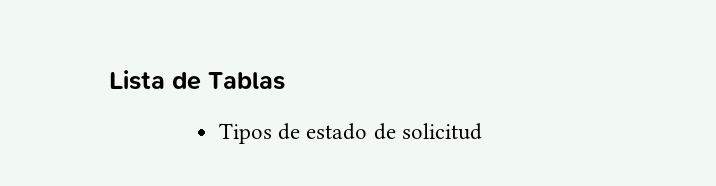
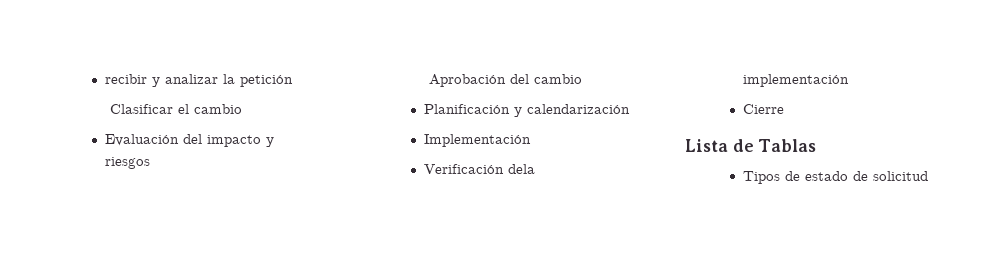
(109, 80) none -> [105,74,294,87] [109,104,242,114] [105,134,275,147] [105,157,151,169] [428,74,582,87] [424,104,631,117] [424,134,532,147] [424,164,536,174] [743,74,850,87] [743,104,785,114] recibir y analizar la petición // Clasificar el cambio // Evaluación del impacto y riesgos // Aprobación del cambio // Planificación y calendarización // Implementación // Verificación dela implementación // Cierre //

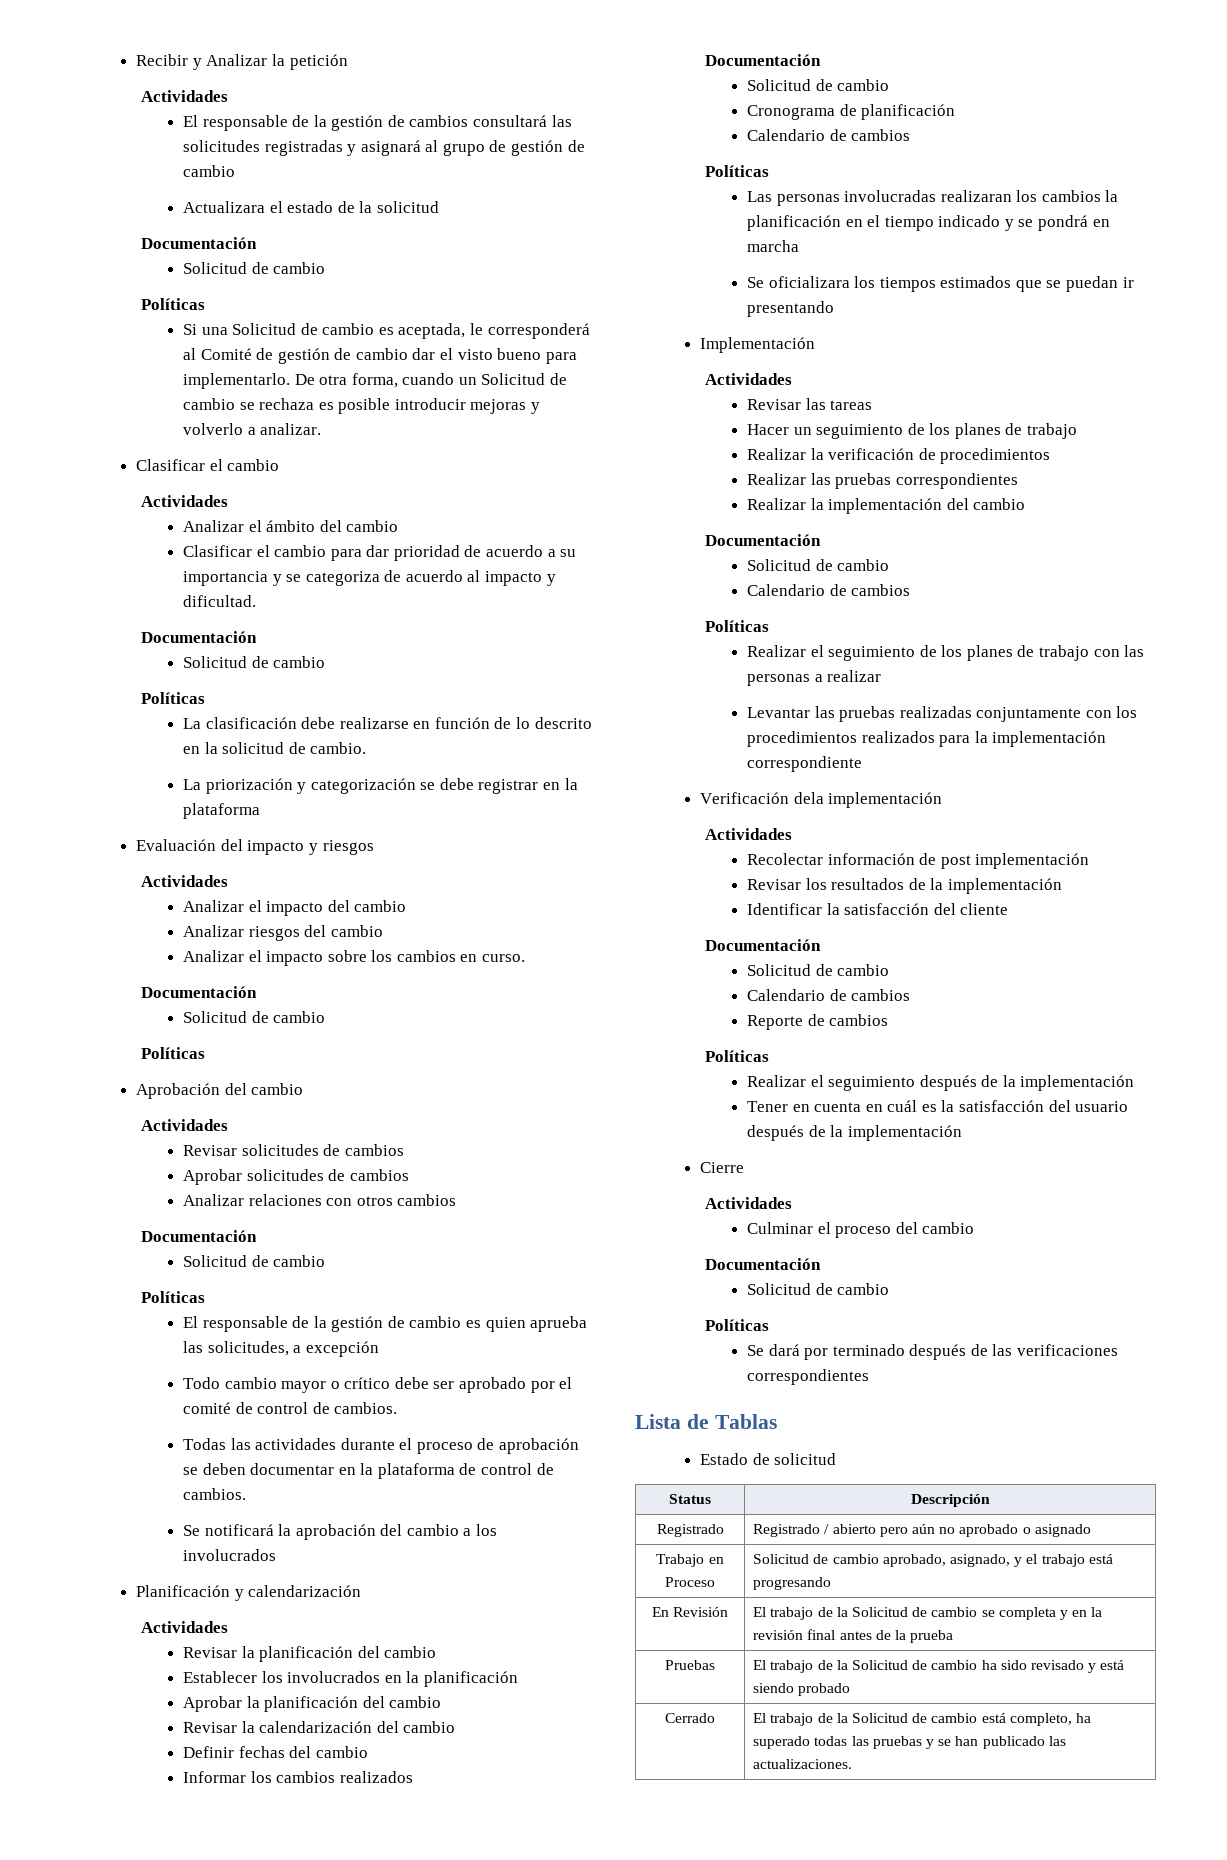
[105,74,219,87] recibir y analizar -> [136,54,268,70] Recibir y Analizar
[109,104,242,114] Clasificar el cambio -> [140,90,228,102] [182,115,572,131] [182,140,585,156] [182,165,235,177] [182,201,439,213] [140,237,257,249] [182,262,326,274] [140,298,205,310] [182,323,590,339] [182,348,577,364] [182,373,568,389] [182,398,541,414] [182,423,322,435] [136,459,280,471] [140,495,228,507] [182,520,399,532] [182,545,577,561] [182,570,556,586] [182,595,256,607] [140,631,257,643] [182,656,326,668] [140,692,205,704] [182,717,592,729] [182,742,367,754] [182,778,578,794] [182,803,260,819] Actividades // El responsable de la gestión de cambios consultará las solicitudes registradas y asignará al grupo de gestión de cambio // Actualizara el estado de la solicitud // Documentación // Solicitud de cambio // Políticas // Si una Solicitud de cambio es aceptada, le corresponderá al Comité de gestión de cambio dar el visto bueno para implementarlo. De otra forma, cuando un Solicitud de cambio se rechaza es posible introducir mejoras y volverlo a analizar. // Clasificar el cambio // Actividades // Analizar el ámbito del cambio // Clasificar el cambio para dar prioridad de acuerdo a su importancia y se categoriza de acuerdo al impacto y dificultad. // Documentación // Solicitud de cambio // Políticas // La clasificación debe realizarse en función de lo descrito en la solicitud de cambio. // La priorización y categorización se debe registrar en la plataforma
[428,74,582,87] [424,104,631,117] [424,134,532,147] [424,164,536,174] [743,74,850,87] [743,104,785,114] Aprobación del cambio // Planificación y calendarización // Implementación // Verificación dela implementación // Cierre -> [140,875,228,887] [182,900,407,916] [182,925,383,941] [182,950,526,966] [140,986,257,998] [182,1011,326,1023] [140,1047,205,1059] [136,1083,304,1099] [140,1119,228,1131] [182,1144,404,1156] [182,1169,409,1185] [182,1194,457,1206] [140,1230,257,1242] [182,1255,326,1267] [140,1291,205,1303] [182,1316,588,1332] [182,1341,379,1357] [182,1377,573,1393] [182,1402,398,1414] [182,1438,580,1454] [182,1463,554,1479] [182,1488,246,1500] [182,1524,498,1540] [182,1549,276,1561] [136,1585,362,1601] [140,1621,228,1633] [182,1646,437,1662] [182,1671,518,1687] [182,1696,442,1712] [182,1721,456,1733] [182,1746,368,1758] [182,1771,413,1783] [704,54,821,66] [746,79,890,91] [746,104,956,120] [746,129,911,141] [704,165,769,177] [746,190,1119,206] [746,215,1110,231] [746,240,799,252] [746,276,1134,292] [746,301,834,317] [700,337,816,353] [704,373,792,385] [746,398,873,410] [746,423,1078,439] [746,448,1051,464] [746,473,1018,489] [746,498,1026,514] [704,534,821,546] [746,559,890,571] [746,584,911,596] [704,620,769,632] [746,645,1145,661] [746,670,882,686] [746,706,1138,722] [746,731,1107,747] [746,756,862,772] [700,792,943,808] [704,828,792,840] [746,853,1090,869] [746,878,1062,894] [746,903,1009,915] [704,939,821,951] [746,964,890,976] [746,989,911,1001] [746,1014,889,1030] [704,1050,769,1062] [746,1075,1135,1091] [746,1100,1129,1112] [746,1125,962,1141] [700,1162,745,1173] [704,1197,792,1209] [746,1222,975,1238] [704,1258,821,1270] [746,1283,890,1295] [704,1319,769,1331] [746,1344,1119,1360] [746,1369,869,1385] Actividades // Analizar el impacto del cambio // Analizar riesgos del cambio // Analizar el impacto sobre los cambios en curso. // Documentación // Solicitud de cambio // Políticas // Aprobación del cambio // Actividades // Revisar solicitudes de cambios // Aprobar solicitudes de cambios // Analizar relaciones con otros cambios // Documentación // Solicitud de cambio // Políticas // El responsable de la gestión de cambio es quien aprueba las solicitudes, a excepción // Todo cambio mayor o crítico debe ser aprobado por el comité de control de cambios. // Todas las actividades durante el proceso de aprobación se deben documentar en la plataforma de control de cambios. // Se notificará la aprobación del cambio a los involucrados // Planificación y calendarización // Actividades // Revisar la planificación del cambio // Establecer los involucrados en la planificación // Aprobar la planificación del cambio // Revisar la calendarización del cambio // Definir fechas del cambio // Informar los cambios realizados // Documentación // Solicitud de cambio // Cronograma de planificación // Calendario de cambios // Políticas // Las personas involucradas realizaran los cambios la planificación en el tiempo indicado y se pondrá en marcha // Se oficializara los tiempos estimados que se puedan ir presentando // Implementación // Actividades // Revisar las tareas // Hacer un seguimiento de los planes de trabajo // Realizar la verificación de procedimientos // Realizar las pruebas correspondientes // Realizar la implementación del cambio // Documentación // Solicitud de cambio // Calendario de cambios // Políticas // Realizar el seguimiento de los planes de trabajo con las personas a realizar // Levantar las pruebas realizadas conjuntamente con los procedimientos realizados para la implementación correspondiente // Verificación dela implementación // Actividades // Recolectar información de post implementación // Revisar los resultados de la implementación // Identificar la satisfacción del cliente // Documentación // Solicitud de cambio // Calendario de cambios // Reporte de cambios // Políticas // Realizar el seguimiento después de la implementación // Tener en cuenta en cuál es la satisfacción del usuario después de la implementación // Cierre // Actividades // Culminar el proceso del cambio // Documentación // Solicitud de cambio // Políticas // Se dará por terminado después de las verificaciones correspondientes
[743,171,849,184] Tipos de estado -> [700,1453,749,1465] Estado
(929, 176) none -> [669,1494,711,1504] [910,1494,990,1507] [656,1524,724,1537] [753,1524,1091,1537] [656,1554,724,1567] [665,1577,715,1587] [753,1554,1113,1567] [753,1577,832,1590] [651,1607,729,1617] [753,1607,1103,1620] [753,1629,954,1643] [665,1660,715,1670] [753,1660,1125,1673] [753,1683,851,1696] [665,1713,715,1723] [753,1713,1091,1726] [753,1736,1066,1749] [753,1759,853,1769] // Status | Descripción // Registrado | Registrado / abierto pero aún no aprobado o asignado // Trabajo en Proceso | Solicitud de cambio aprobado, asignado, y el trabajo está progresando // En Revisión | El trabajo de la Solicitud de cambio se completa y en la revisión final antes de la prueba // Pruebas | El trabajo de la Solicitud de cambio ha sido revisado y está siendo probado // Cerrado | El trabajo de la Solicitud de cambio está completo, ha superado todas las pruebas y se han publicado las actualizaciones.

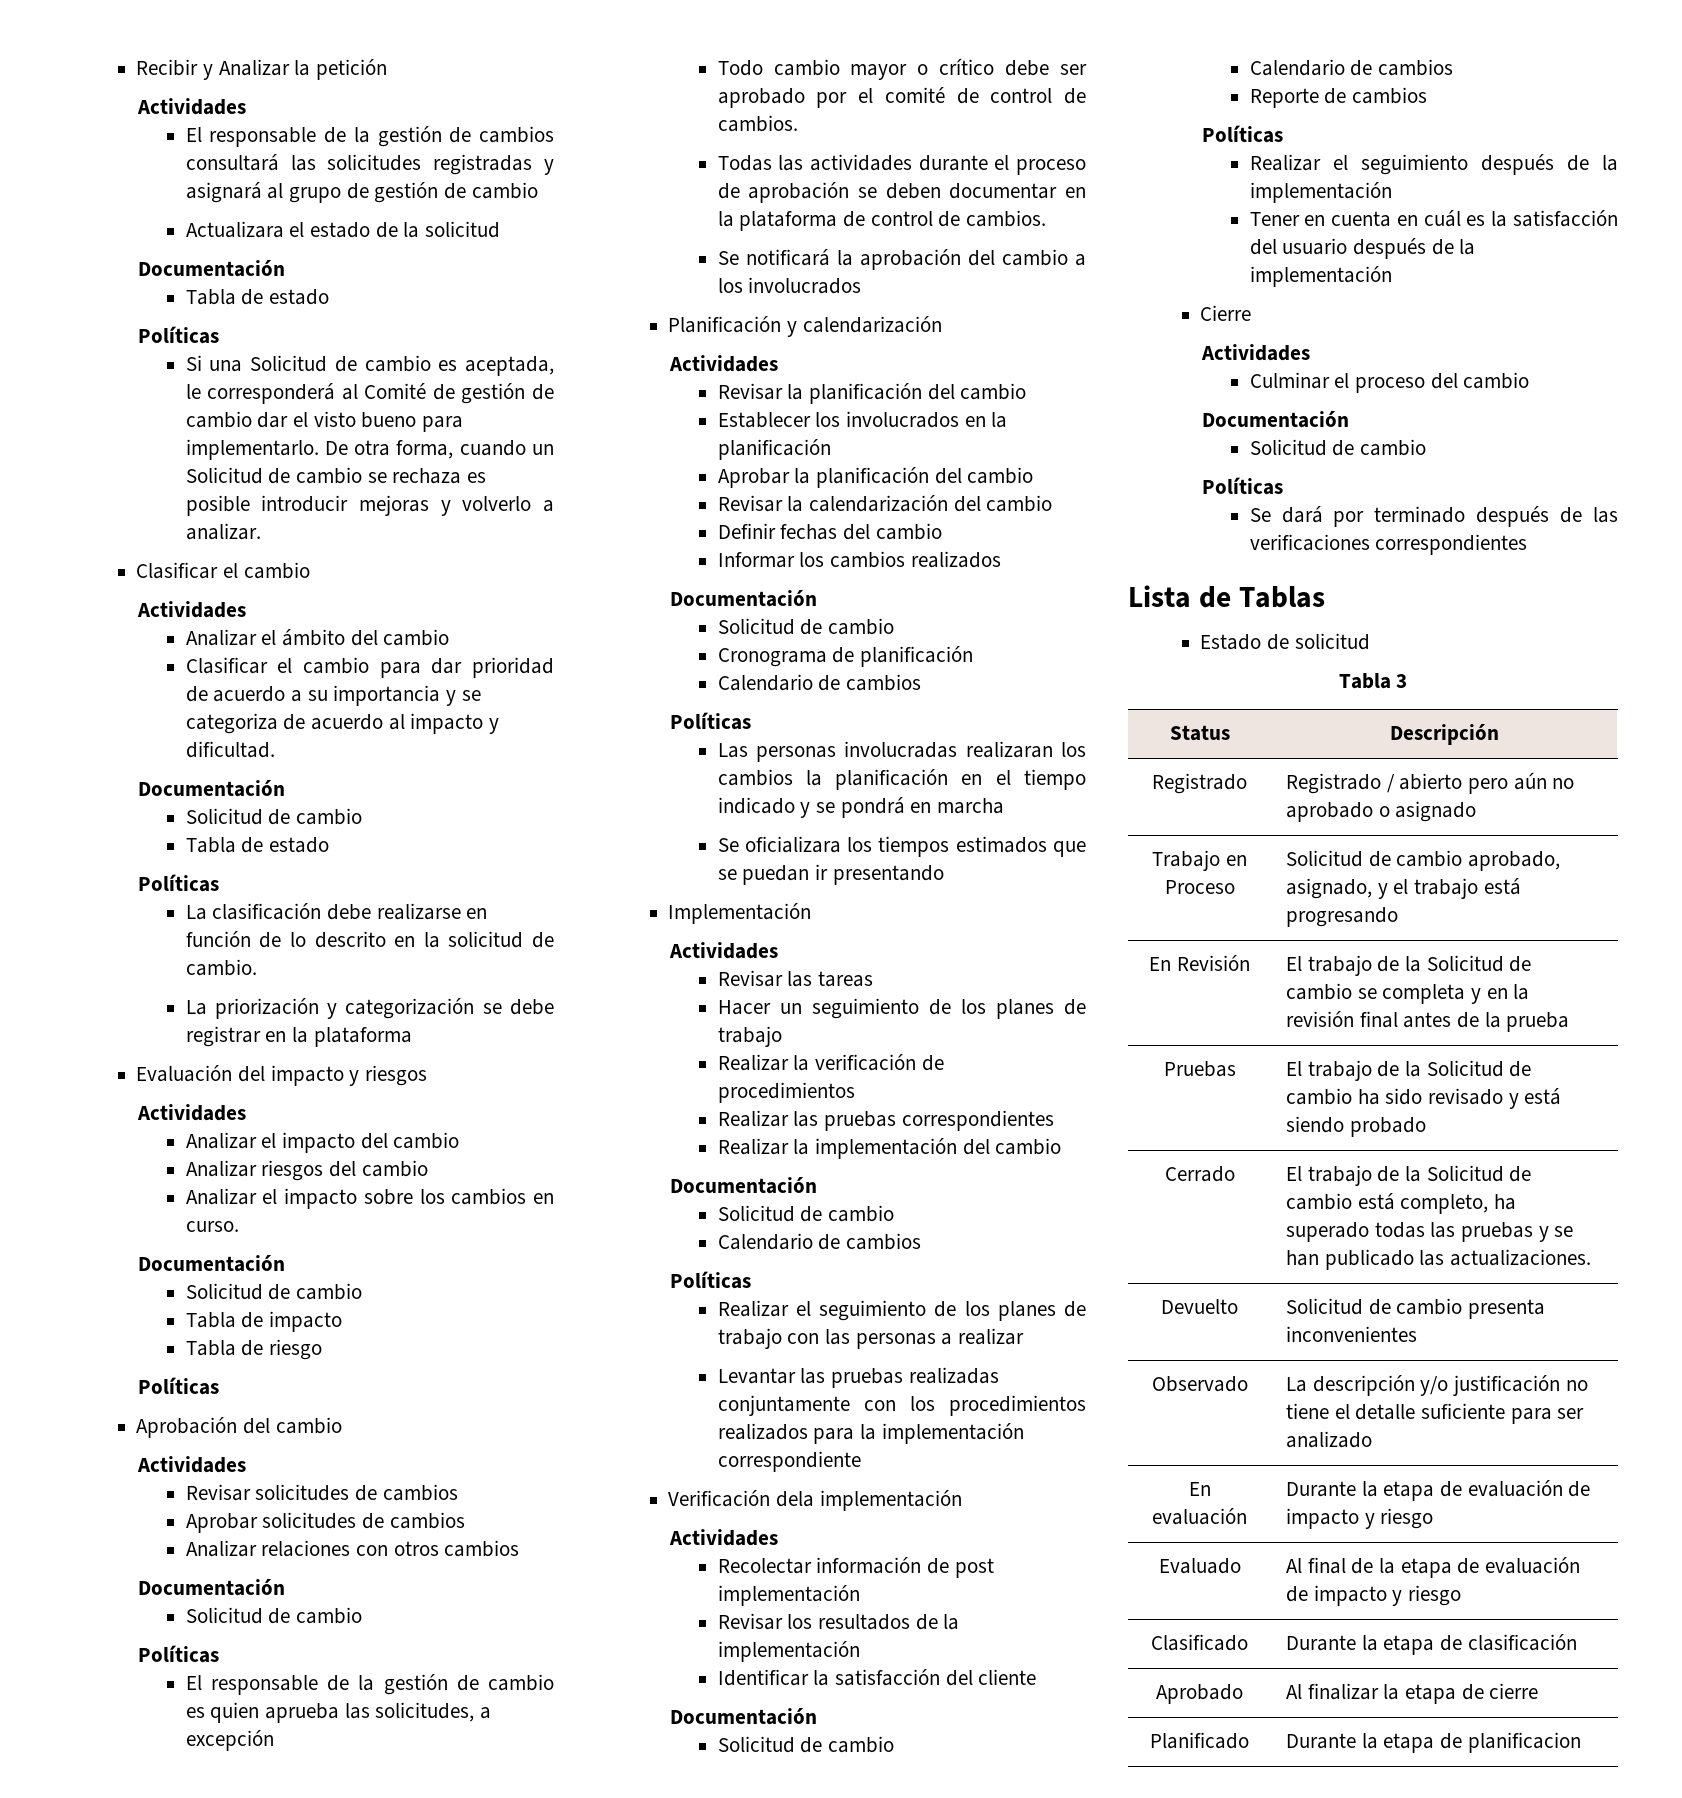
[182,262,326,274] Solicitud de cambio -> [185,289,330,305] Tabla de estado
(326, 662) none -> [185,837,330,853] // Tabla de estado
(326, 1017) none -> [185,1311,343,1332] [185,1339,323,1360] // Tabla de impacto // Tabla de riesgo
(837, 1459) none -> [1338,673,1408,689] // Tabla 3
(853, 1764) none -> [1161,1299,1238,1314] [1285,1298,1545,1319] [1285,1326,1417,1342] [1151,1376,1248,1392] [1285,1375,1588,1396] [1285,1403,1585,1424] [1285,1431,1372,1448] [1188,1482,1211,1496] [1152,1508,1247,1525] [1285,1480,1591,1501] [1285,1508,1434,1529] [1158,1558,1241,1574] [1285,1557,1581,1578] [1285,1585,1461,1606] [1151,1634,1248,1651] [1285,1634,1577,1655] [1156,1684,1243,1704] [1285,1683,1539,1704] [1150,1732,1249,1749] [1285,1732,1581,1753] // Devuelto | Solicitud de cambio presenta inconvenientes // Observado | La descripción y/o justificación no tiene el detalle suficiente para ser analizado // En evaluación | Durante la etapa de evaluación de impacto y riesgo // Evaluado | Al final de la etapa de evaluación de impacto y riesgo // Clasificado | Durante la etapa de clasificación // Aprobado | Al finalizar la etapa de cierre // Planificado | Durante la etapa de planificacion

